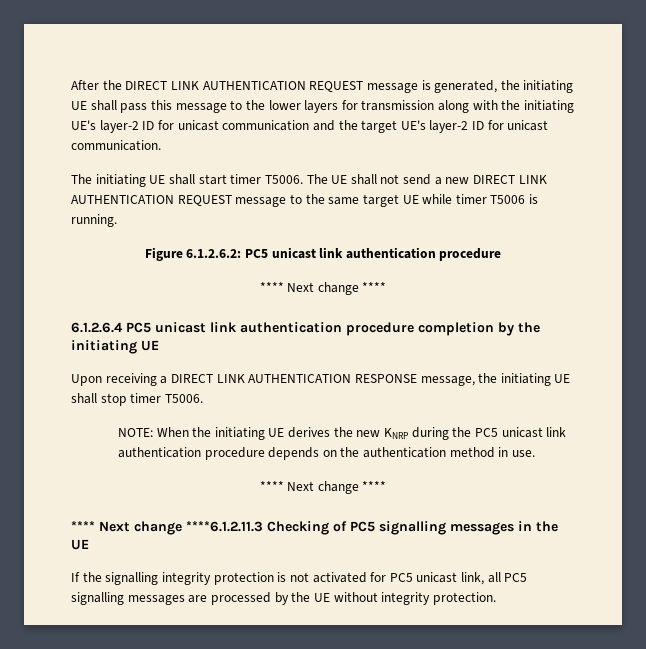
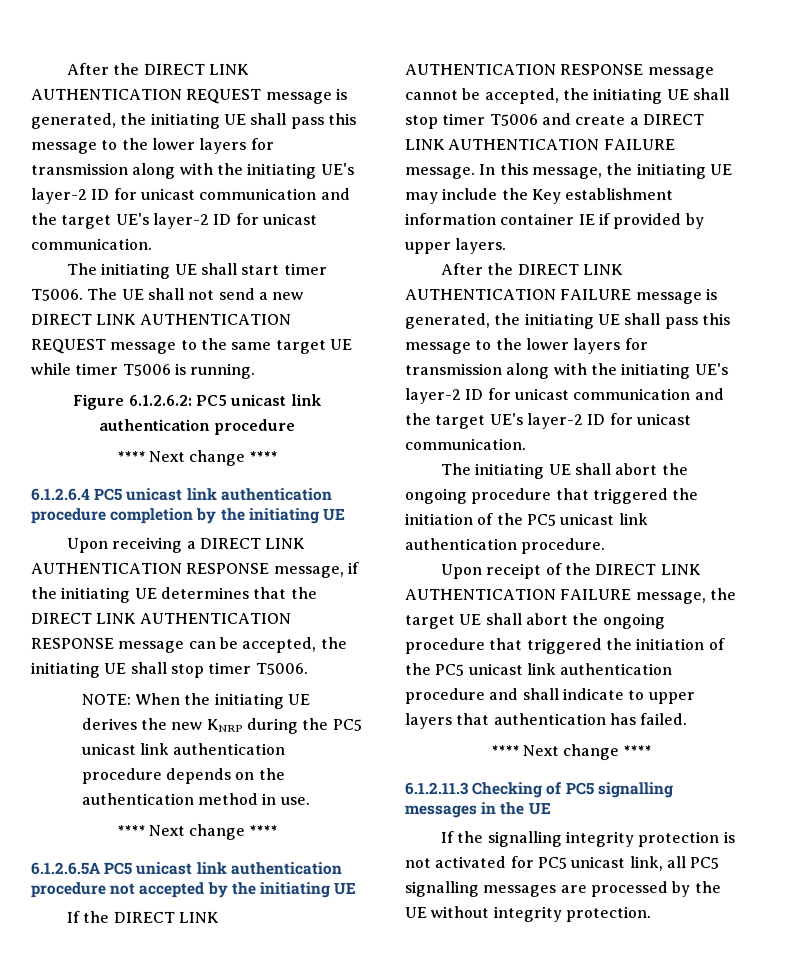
(475, 381) none -> [346,561,359,574] [30,586,317,603] [30,612,291,624] [30,636,317,653] if the initiating UE determines that the DIRECT LINK AUTHENTICATION RESPONSE message can be accepted,
[71,521,263,535] // **** Next change ****6.1.2.11.3 -> [30,861,342,875] [30,881,357,898] [66,910,219,923] [405,64,715,80] [405,88,730,105] [405,113,705,130] [405,139,676,151] [405,163,733,180] [405,188,675,205] [405,213,705,230] [405,238,508,255] [441,263,624,276] [405,288,718,305] [405,313,731,330] [405,338,649,355] [405,363,729,380] [405,388,725,405] [405,413,692,430] [405,438,527,451] [441,463,689,480] [404,488,699,505] [404,513,648,527] [404,538,606,555] [440,563,701,580] [404,588,736,605] [404,613,665,630] [404,638,725,655] [404,663,673,677] [404,688,695,705] [404,713,688,730] [489,744,652,761] [404,782,469,796] // 6.1.2.6.5A PC5 unicast link authentication procedure not accepted by the initiating UE // If the DIRECT LINK AUTHENTICATION RESPONSE message cannot be accepted, the initiating UE shall stop timer T5006 and create a DIRECT LINK AUTHENTICATION FAILURE message. In this message, the initiating UE may include the Key establishment information container IE if provided by upper layers. // After the DIRECT LINK AUTHENTICATION FAILURE message is generated, the initiating UE shall pass this message to the lower layers for transmission along with the initiating UE's layer-2 ID for unicast communication and the target UE's layer-2 ID for unicast communication. // The initiating UE shall abort the ongoing procedure that triggered the initiation of the PC5 unicast link authentication procedure. // Upon receipt of the DIRECT LINK AUTHENTICATION FAILURE message, the target UE shall abort the ongoing procedure that triggered the initiation of the PC5 unicast link authentication procedure and shall indicate to upper layers that authentication has failed. // **** Next change **** // 6.1.2.11.3

